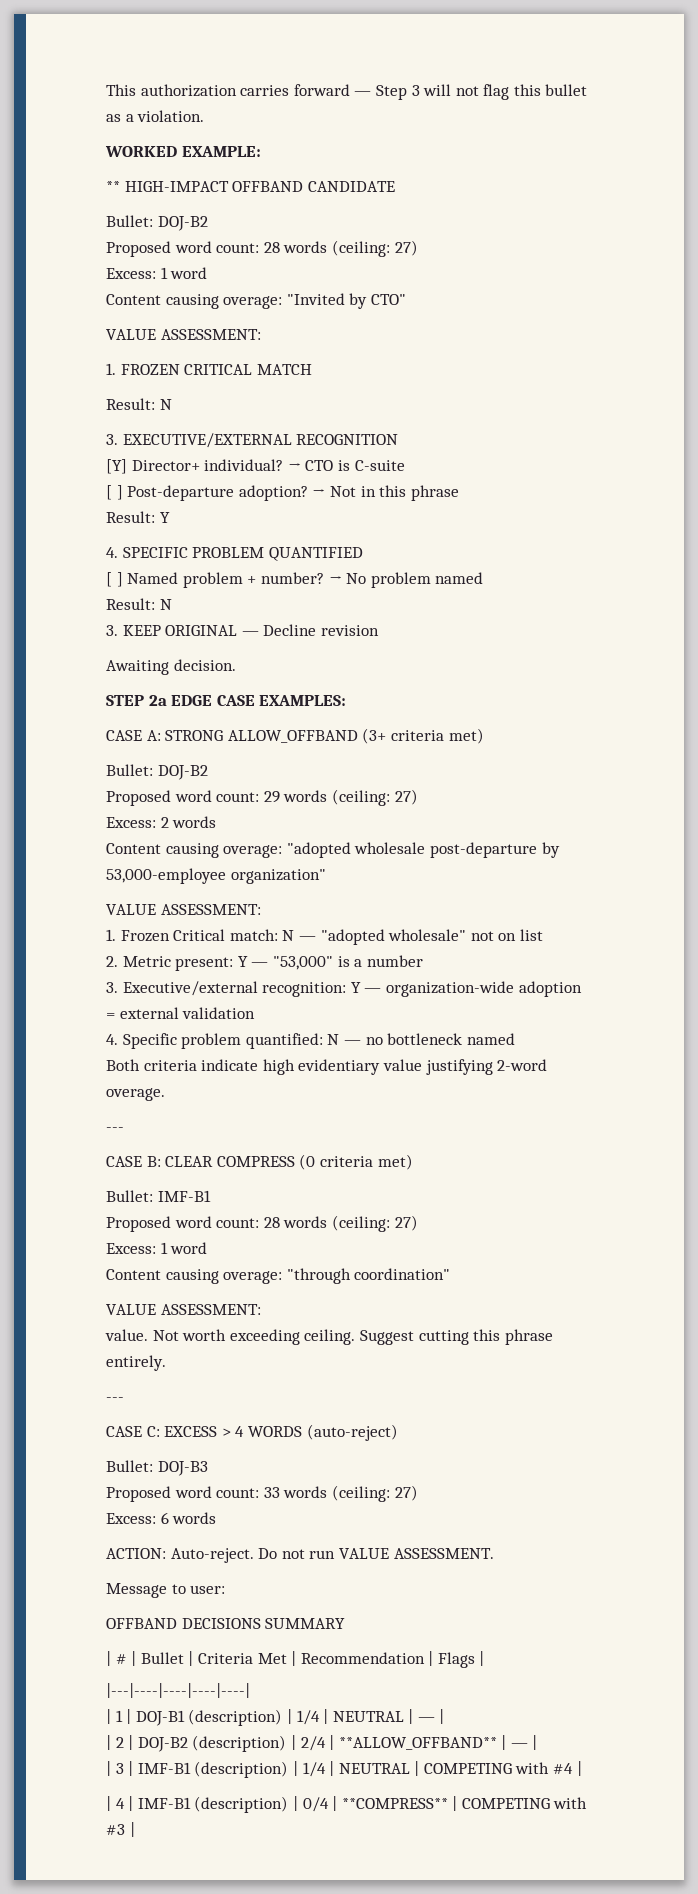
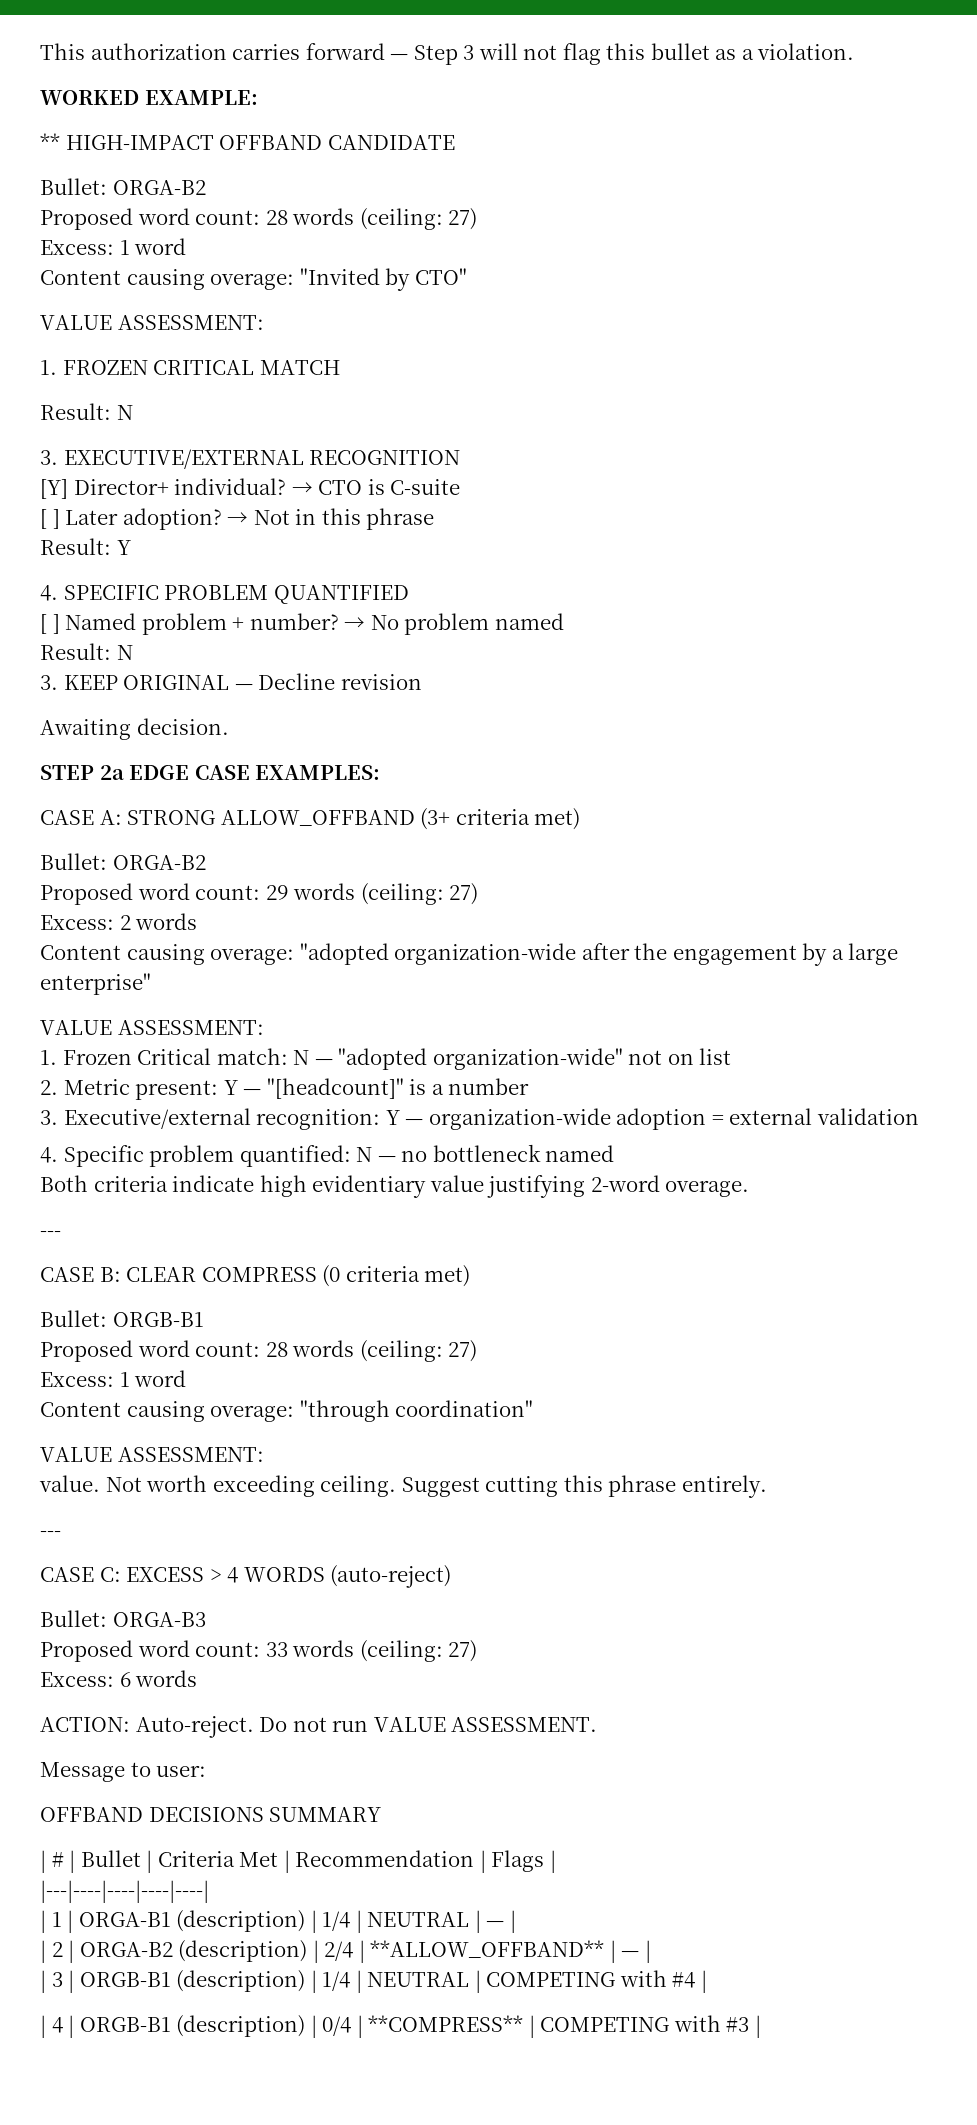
[157,216,208,231] DOJ-B2 -> [112,180,206,195] ORGA-B2
[127,485,235,501] Post-departure -> [65,510,119,525] Later
[157,765,208,780] DOJ-B2 -> [112,855,206,870] ORGA-B2
[354,842,560,858] [106,868,326,884] wholesale post-departure by 53,000-employee organization" -> [394,943,899,966] [40,973,151,995] organization-wide after the engagement by a large enterprise"
[388,929,467,941] wholesale" -> [432,1048,623,1070] organization-wide"
[272,956,333,970] "53,000" -> [266,1078,404,1099] "[headcount]"
[157,1190,211,1202] IMF-B1 -> [112,1312,204,1327] ORGB-B1
[157,1461,208,1476] DOJ-B3 -> [112,1612,206,1627] ORGA-B3
[135,1710,185,1726] DOJ-B1 -> [78,1912,171,1927] ORGA-B1
[137,1737,188,1752] DOJ-B2 -> [79,1942,173,1957] ORGA-B2
[137,1762,191,1774] IMF-B1 -> [79,1972,171,1987] ORGB-B1
[137,1797,191,1809] IMF-B1 -> [79,2017,171,2032] ORGB-B1

